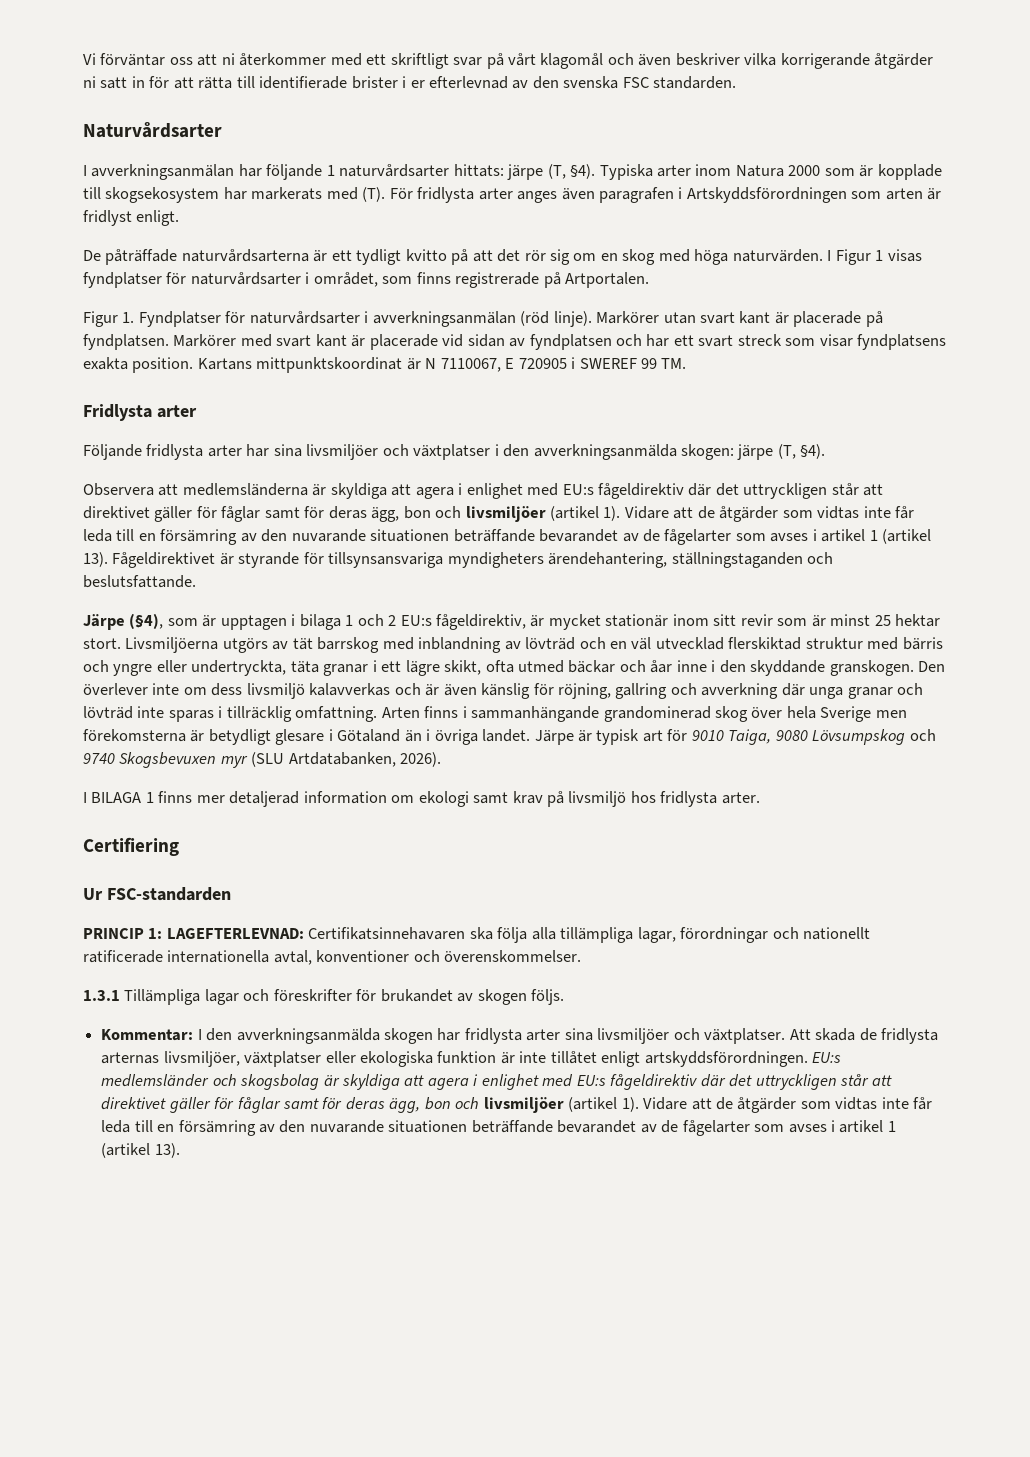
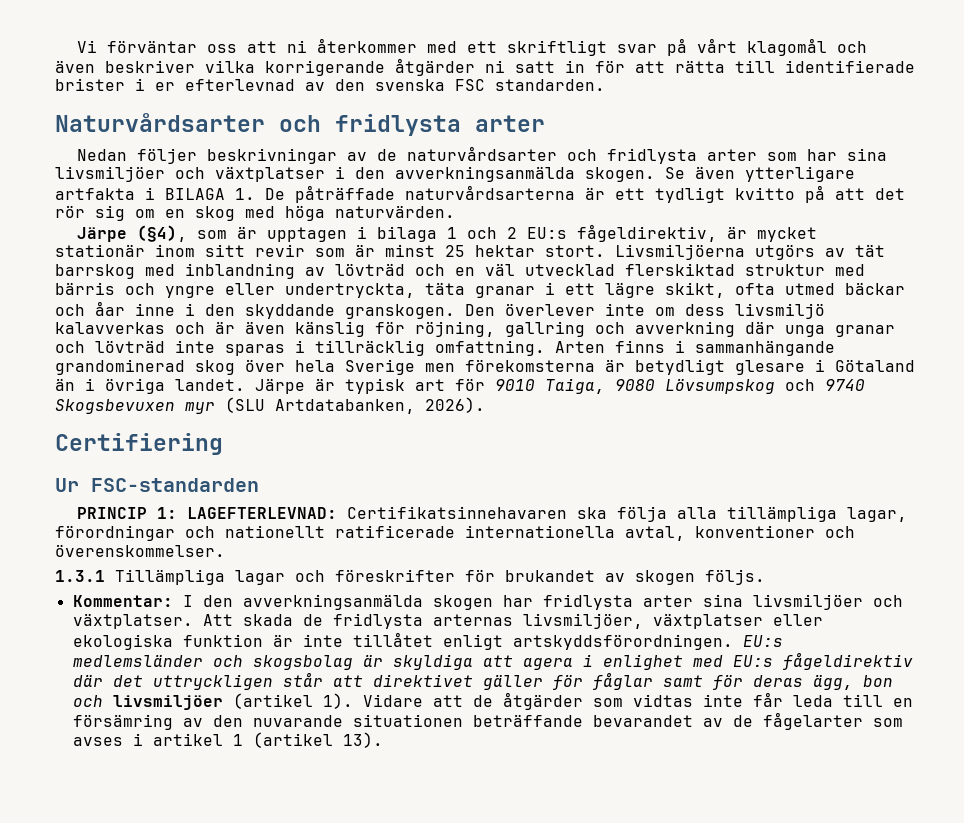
[83,164,942,180] [83,187,942,203] [83,210,180,226] // I avverkningsanmälan har följande 1 naturvårdsarter hittats: järpe (T, §4). Typiska arter inom Natura 2000 som är kopplade till skogsekosystem har markerats med (T). För fridlysta arter anges även paragrafen i Artskyddsförordningen som arten är fridlyst enligt. // -> [279,114,545,136] [77,146,888,164] [55,166,855,182] [55,187,255,200] och fridlysta arter // Nedan följer beskrivningar av de naturvårdsarter och fridlysta arter som har sina livsmiljöer och växtplatser i den avverkningsanmälda skogen. Se även ytterligare artfakta i BILAGA 1.
[827,249,922,265] [83,272,650,288] [83,311,883,327] [83,334,947,350] [83,357,687,373] [83,404,197,421] [83,444,826,460] [83,483,884,499] [83,506,915,522] [83,529,932,545] [83,552,834,568] [83,575,196,588] I Figur 1 visas fyndplatser för naturvårdsarter i området, som finns registrerade på Artportalen. // Figur 1. Fyndplatser för naturvårdsarter i avverkningsanmälan (röd linje). Markörer utan svart kant är placerade på fyndplatsen. Markörer med svart kant är placerade vid sidan av fyndplatsen och har ett svart streck som visar fyndplatsens exakta position. Kartans mittpunktskoordinat är N 7110067, E 720905 i SWEREF 99 TM. // Fridlysta arter // Följande fridlysta arter har sina livsmiljöer och växtplatser i den avverkningsanmälda skogen: järpe (T, §4). // Observera att medlemsländerna är skyldiga att agera i enlighet med EU:s fågeldirektiv där det uttryckligen står att direktivet gäller för fåglar samt för deras ägg, bon och livsmiljöer (artikel 1). Vidare att de åtgärder som vidtas inte får leda till en försämring av den nuvarande situationen beträffande bevarandet av de fågelarter som avses i artikel 1 (artikel 13). Fågeldirektivet är styrande för tillsynsansvariga myndigheters ärendehantering, ställningstaganden och beslutsfattande. -> (455, 211) none
[83,791,760,807] // I BILAGA 1 finns mer detaljerad information om ekologi samt krav på livsmiljö hos fridlysta arter. -> (485, 405) none

